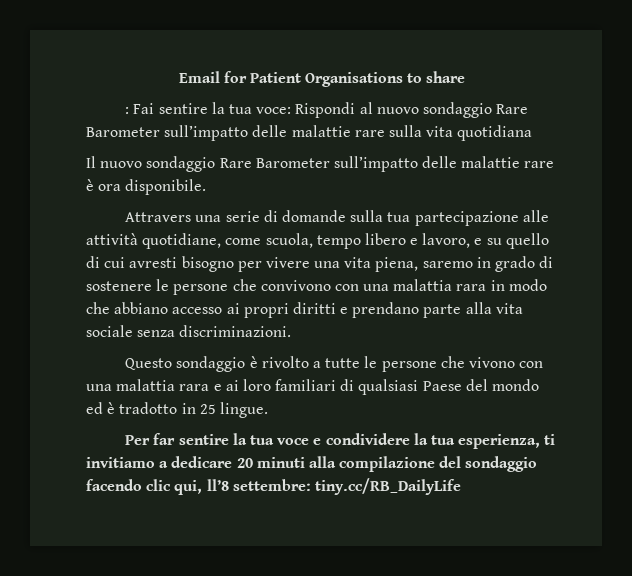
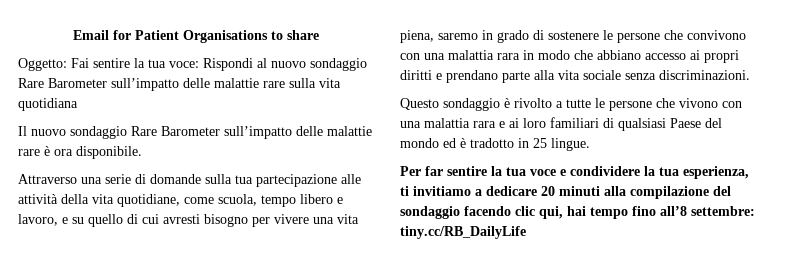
[125,107,130,114] : -> [18,58,67,71] Oggetto:
[125,212,192,222] Attravers -> [18,174,77,184] Attraverso
(138, 239) none -> [61,194,114,204] della vita
[206,479,229,491] ll’8 -> [567,206,687,219] hai tempo fino all’8

